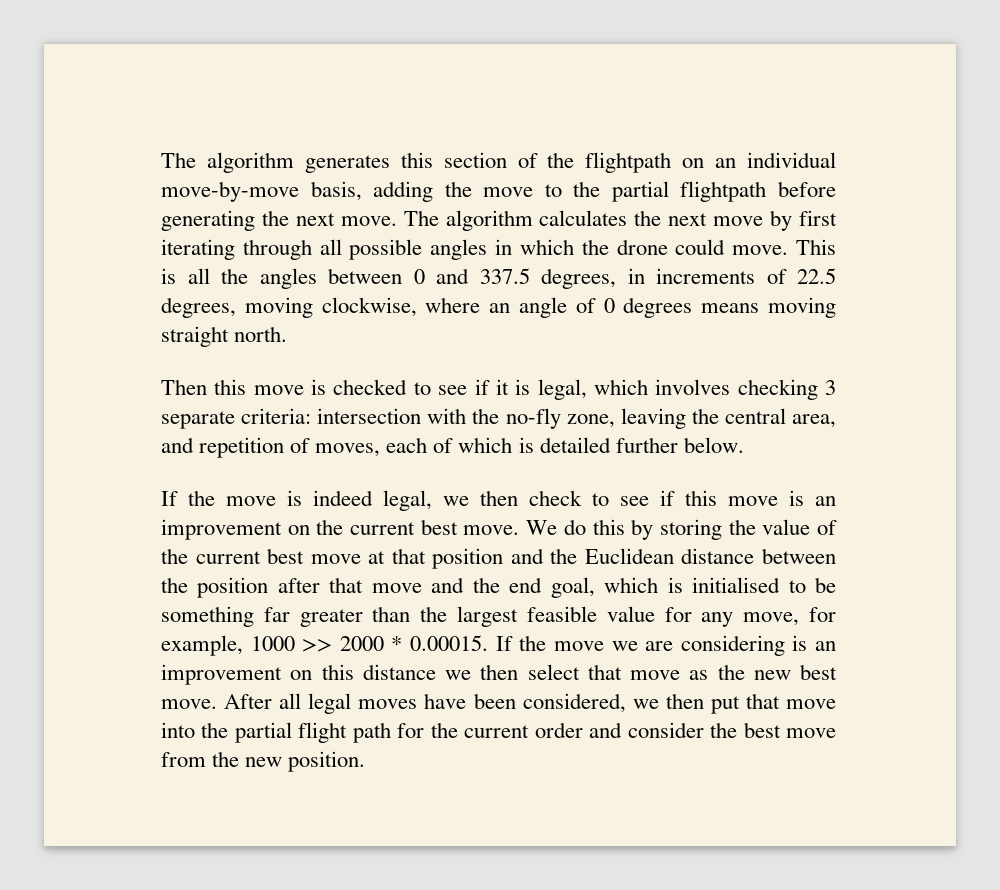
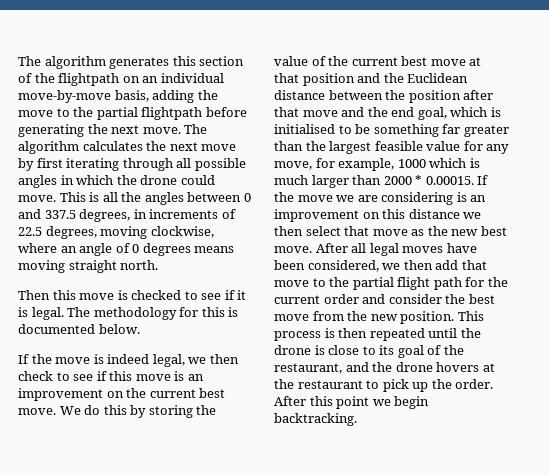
[537,379,836,400] [161,408,837,429] [161,437,678,458] legal, which involves checking 3 separate criteria: intersection with the no-fly zone, leaving the central area, and repetition of moves, each of which is detailed further -> [31,307,239,320] [18,324,95,334] legal. The methodology for this is documented
[302,638,333,652] >> -> [429,158,480,168] [274,175,382,188] which is much larger than
[710,693,837,714] [161,722,195,738] put that move into -> [435,260,487,270] [274,278,326,287] add that move to
(366, 761) none -> [457,311,484,321] [274,328,481,341] [274,345,464,358] [274,362,495,374] [274,379,494,392] [274,396,430,409] [274,413,357,426] This process is then repeated until the drone is close to its goal of the restaurant, and the drone hovers at the restaurant to pick up the order. After this point we begin backtracking.

